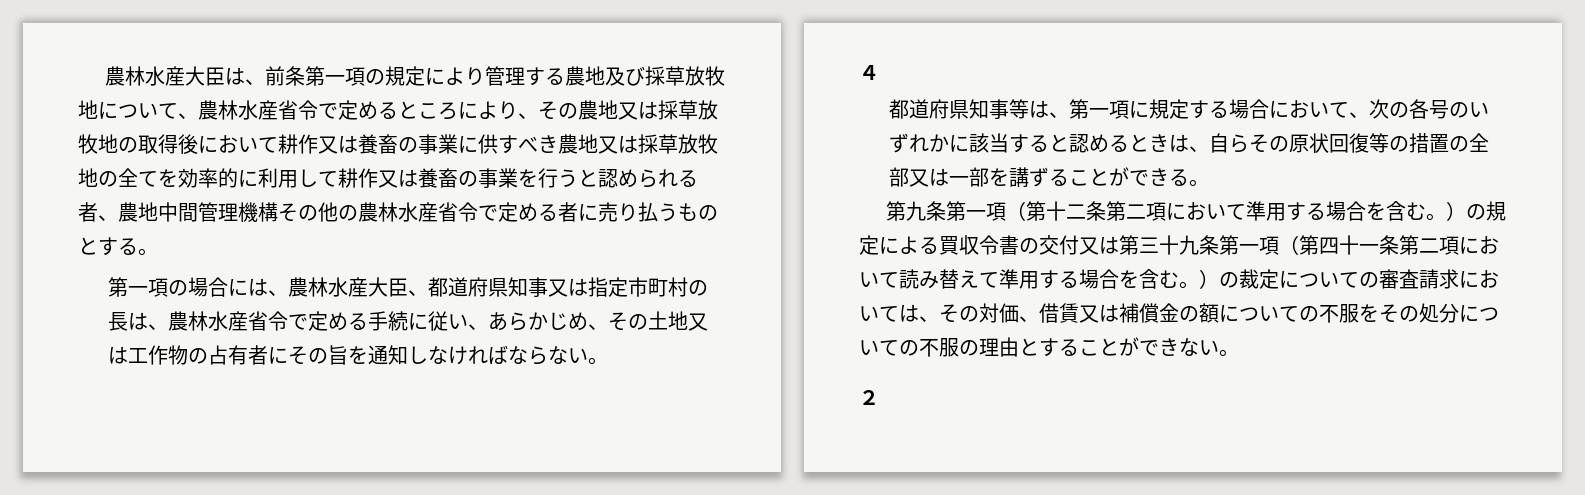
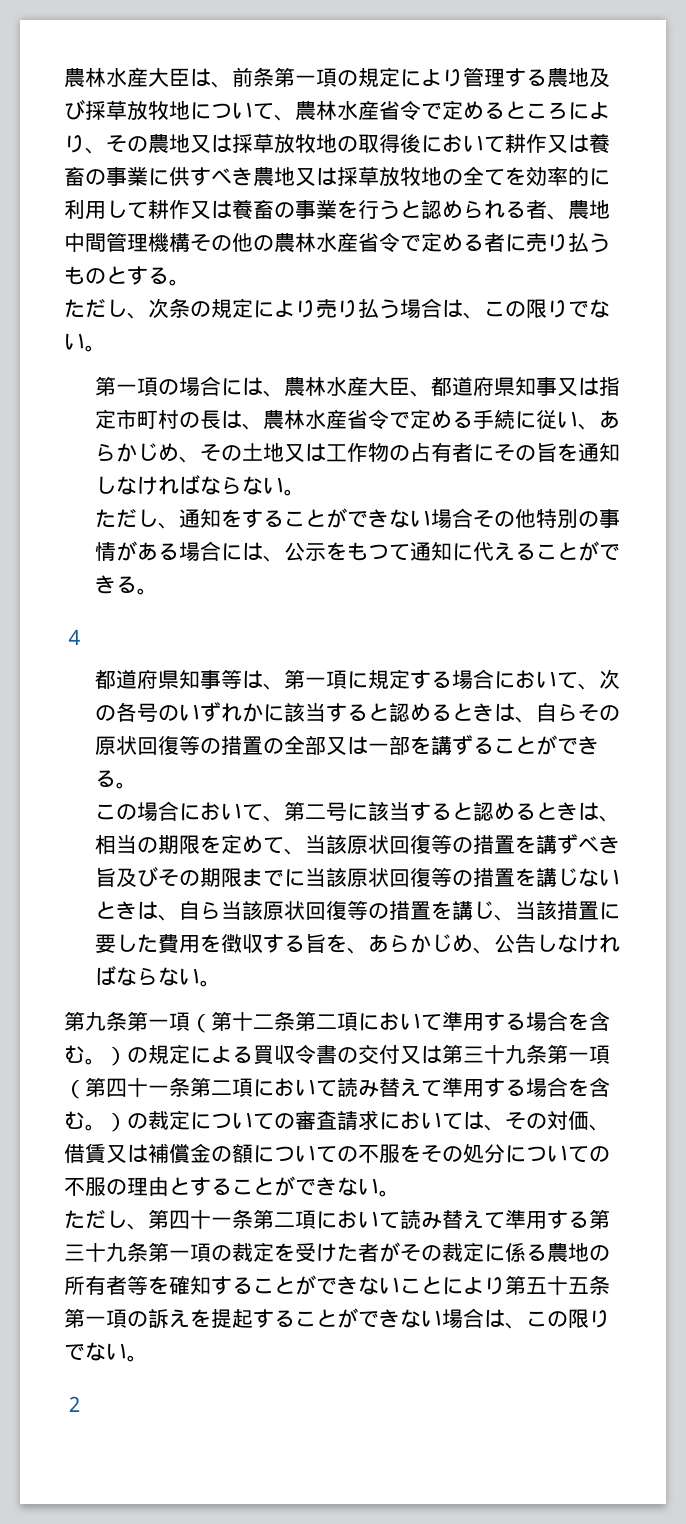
(158, 252) none -> [64,298,610,319] [64,333,106,352] // ただし、次条の規定により売り払う場合は、この限りでない。
(609, 361) none -> [95,508,621,529] [95,541,621,562] [95,575,159,595] // ただし、通知をすることができない場合その他特別の事情がある場合には、公示をもつて通知に代えることができる。
(1210, 183) none -> [95,801,621,822] [95,834,621,855] [95,867,621,888] [95,900,621,921] [95,933,621,954] [95,966,222,987] // この場合において、第二号に該当すると認めるときは、相当の期限を定めて、当該原状回復等の措置を講ずべき旨及びその期限までに当該原状回復等の措置を講じないときは、自ら当該原状回復等の措置を講じ、当該措置に要した費用を徴収する旨を、あらかじめ、公告しなければならない。
(1239, 353) none -> [64,1209,610,1230] [64,1242,610,1262] [64,1275,610,1295] [64,1308,610,1329] [64,1342,148,1362] // ただし、第四十一条第二項において読み替えて準用する第三十九条第一項の裁定を受けた者がその裁定に係る農地の所有者等を確知することができないことにより第五十五条第一項の訴えを提起することができない場合は、この限りでない。

